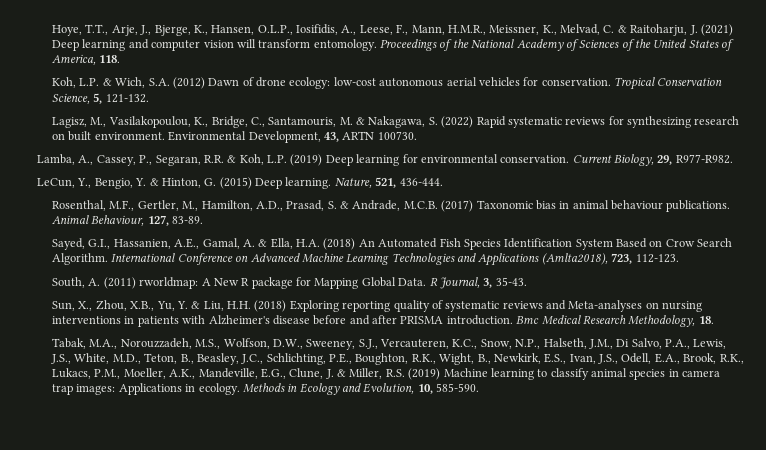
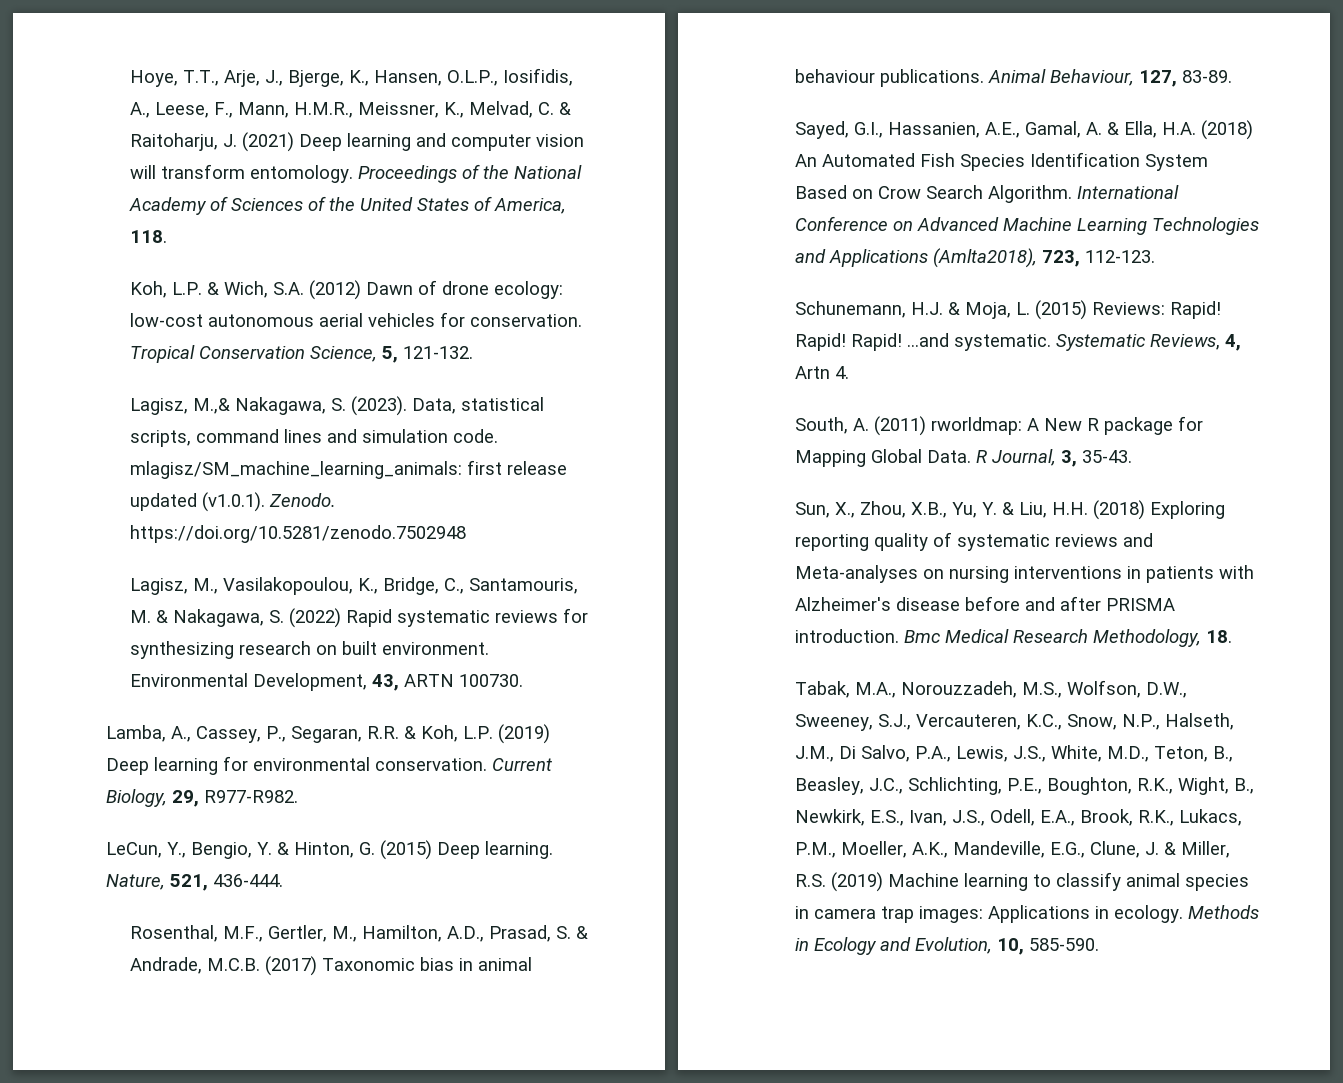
(149, 98) none -> [129,396,544,416] [129,429,498,447] [129,460,567,479] [129,492,336,512] [129,525,466,543] // Lagisz, M.,& Nakagawa, S. (2023). Data, statistical scripts, command lines and simulation code. mlagisz/SM_machine_learning_animals: first release updated (v1.0.1). Zenodo. https://doi.org/10.5281/zenodo.7502948
(679, 258) none -> [794,300,1221,320] [794,333,1241,351] [794,366,849,379] // Schunemann, H.J. & Moja, L. (2015) Reviews: Rapid! Rapid! Rapid! ...and systematic. Systematic Reviews, 4, Artn 4.

